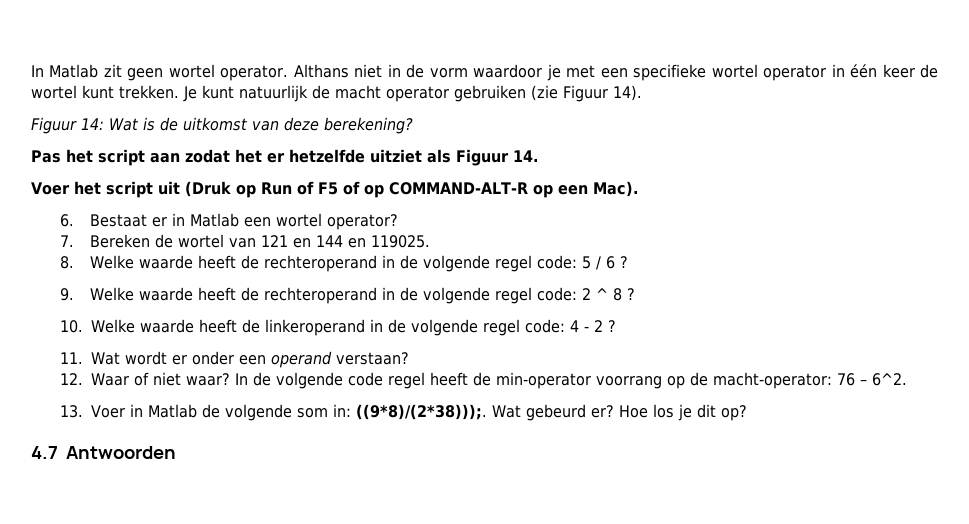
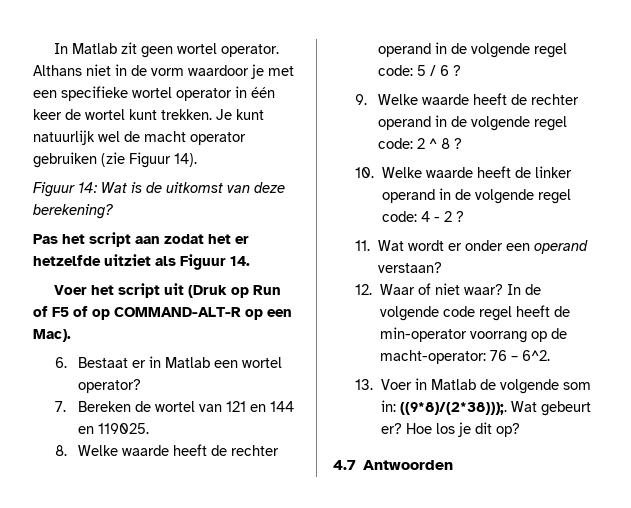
(308, 93) none -> [98,131,120,142] wel
[263,255,377,272] rechteroperand -> [230,445,279,456] [377,43,431,57] rechter operand
[263,287,377,304] rechteroperand -> [530,94,579,105] [377,116,431,130] rechter operand
[265,319,366,336] linkeroperand -> [534,166,572,178] [381,189,435,203] linker operand
[526,404,587,421] gebeurd -> [540,401,591,416] gebeurt

